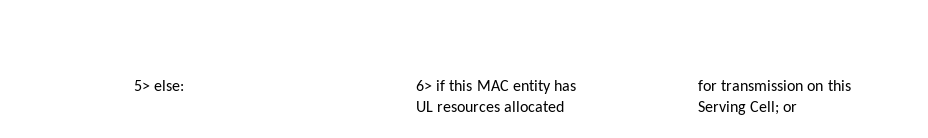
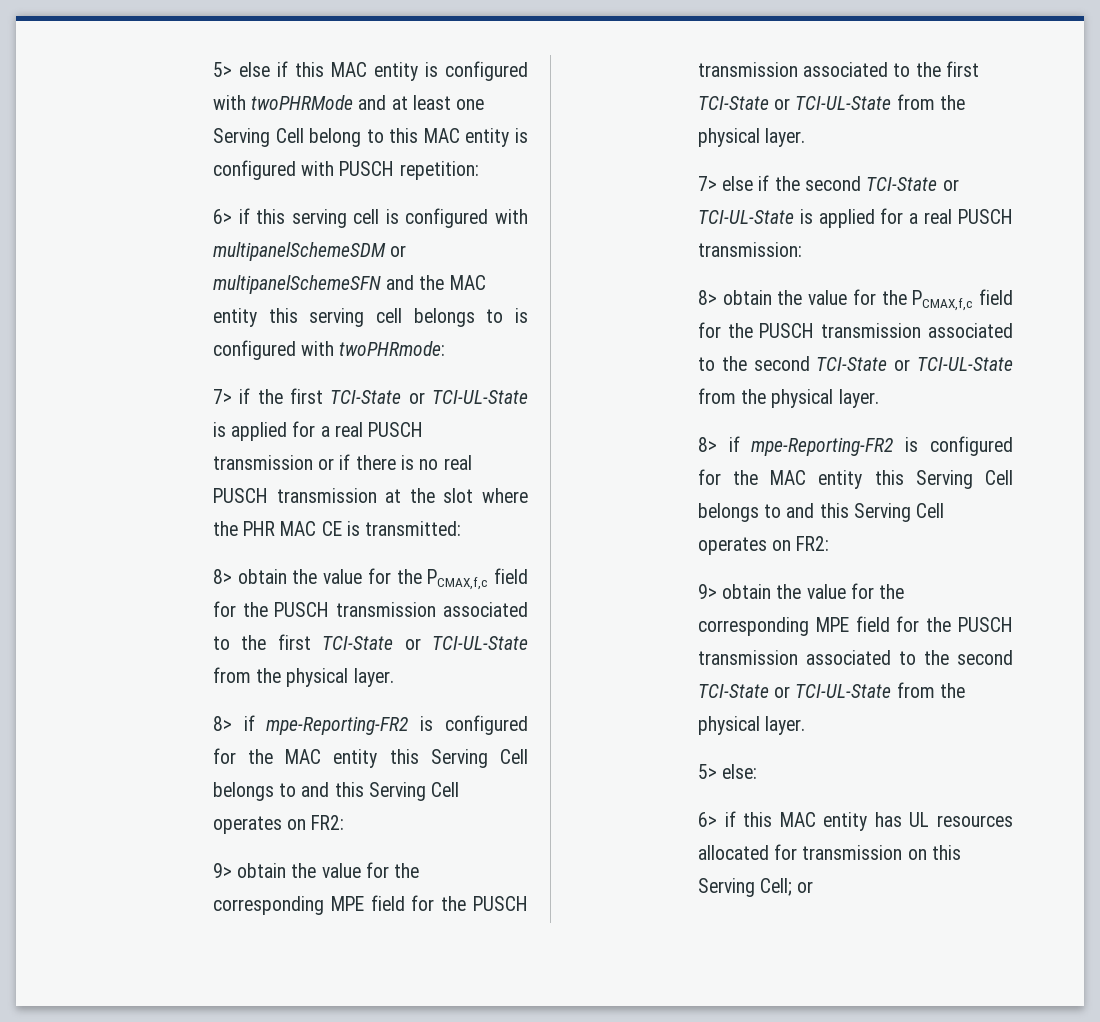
[134,80,150,91] 5> -> [212,61,528,81] [212,95,485,110] [212,128,528,147] [212,160,479,180] [212,208,528,228] [212,242,407,261] [212,275,486,294] [212,308,528,327] [212,340,446,360] [212,388,528,404] [212,421,424,441] [212,454,472,470] [212,488,528,503] [212,521,462,536] [212,568,528,590] [212,601,528,617] [212,634,529,650] [212,667,394,687] [212,715,528,735] [212,748,528,768] [212,782,460,801] [212,815,345,834] [212,862,420,878] [212,895,528,915] [697,61,979,77] [697,94,965,110] [697,128,806,147] [697,175,959,191] [697,208,1013,228] [697,242,802,257] [697,289,1013,311] [697,322,1013,338] [697,356,1013,371] [697,388,879,408] [697,436,1013,456] [697,469,1013,489] [697,503,945,522] [697,536,830,555] [697,583,905,599] [697,616,1013,636] [697,650,1013,665] [697,682,965,698] [697,716,806,735] [697,764,717,779] 5> else if this MAC entity is configured with twoPHRMode and at least one Serving Cell belong to this MAC entity is configured with PUSCH repetition: // 6> if this serving cell is configured with multipanelSchemeSDM or multipanelSchemeSFN and the MAC entity this serving cell belongs to is configured with twoPHRmode: // 7> if the first TCI-State or TCI-UL-State is applied for a real PUSCH transmission or if there is no real PUSCH transmission at the slot where the PHR MAC CE is transmitted: // 8> obtain the value for the PCMAX,f,c field for the PUSCH transmission associated to the first TCI-State or TCI-UL-State from the physical layer. // 8> if mpe-Reporting-FR2 is configured for the MAC entity this Serving Cell belongs to and this Serving Cell operates on FR2: // 9> obtain the value for the corresponding MPE field for the PUSCH transmission associated to the first TCI-State or TCI-UL-State from the physical layer. // 7> else if the second TCI-State or TCI-UL-State is applied for a real PUSCH transmission: // 8> obtain the value for the PCMAX,f,c field for the PUSCH transmission associated to the second TCI-State or TCI-UL-State from the physical layer. // 8> if mpe-Reporting-FR2 is configured for the MAC entity this Serving Cell belongs to and this Serving Cell operates on FR2: // 9> obtain the value for the corresponding MPE field for the PUSCH transmission associated to the second TCI-State or TCI-UL-State from the physical layer. // 5>

